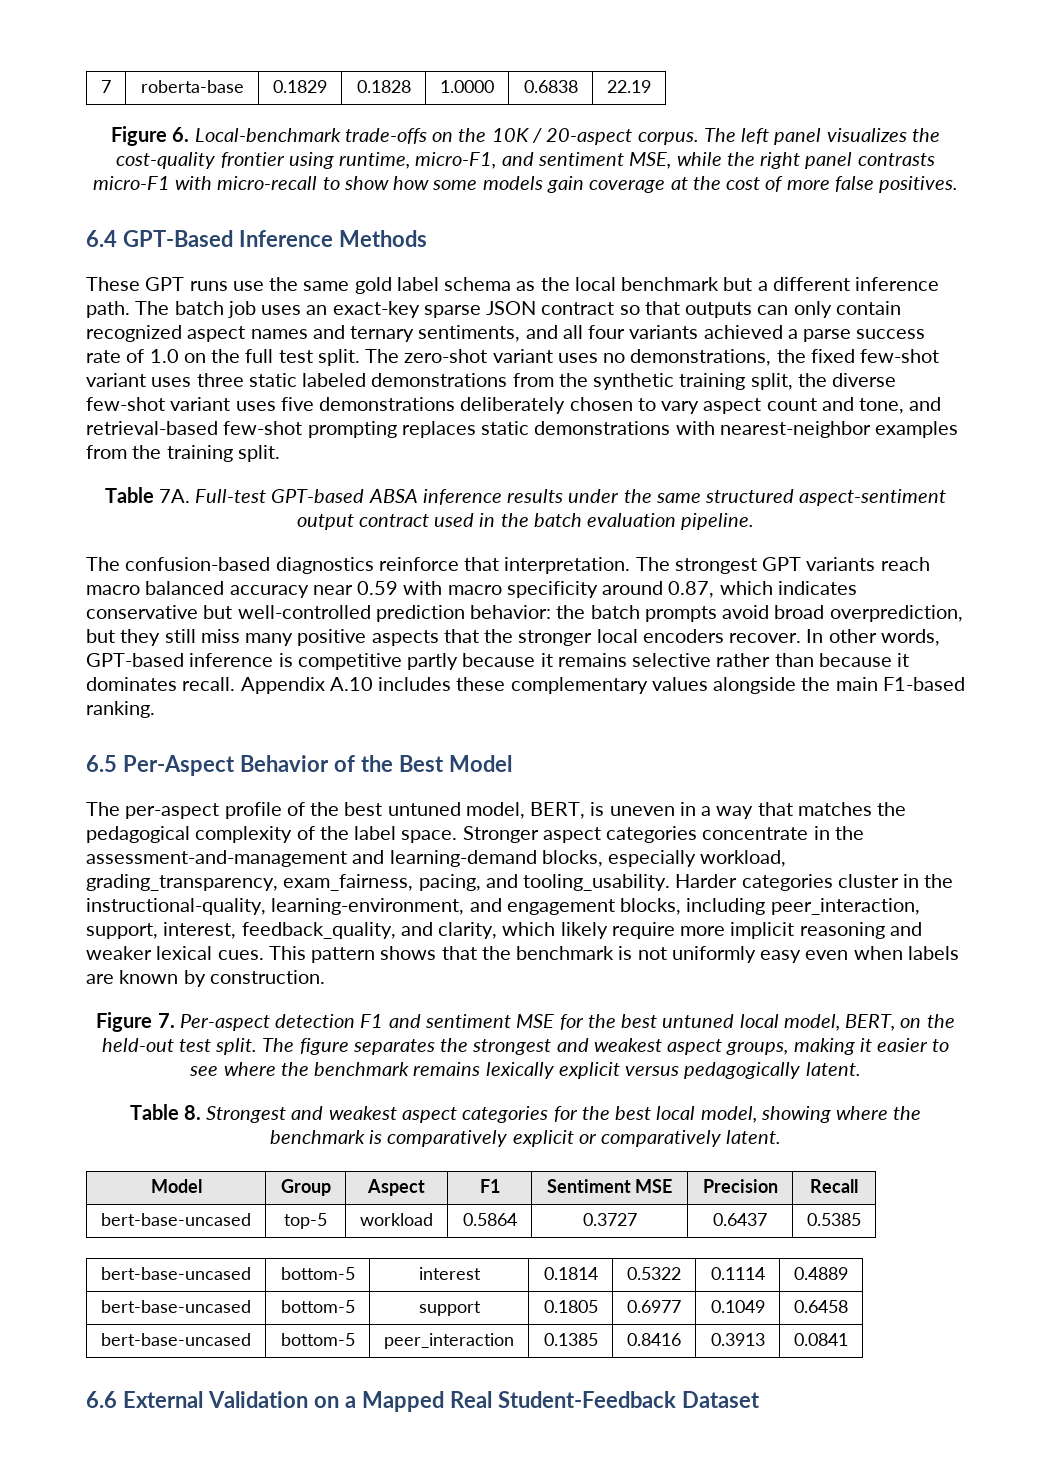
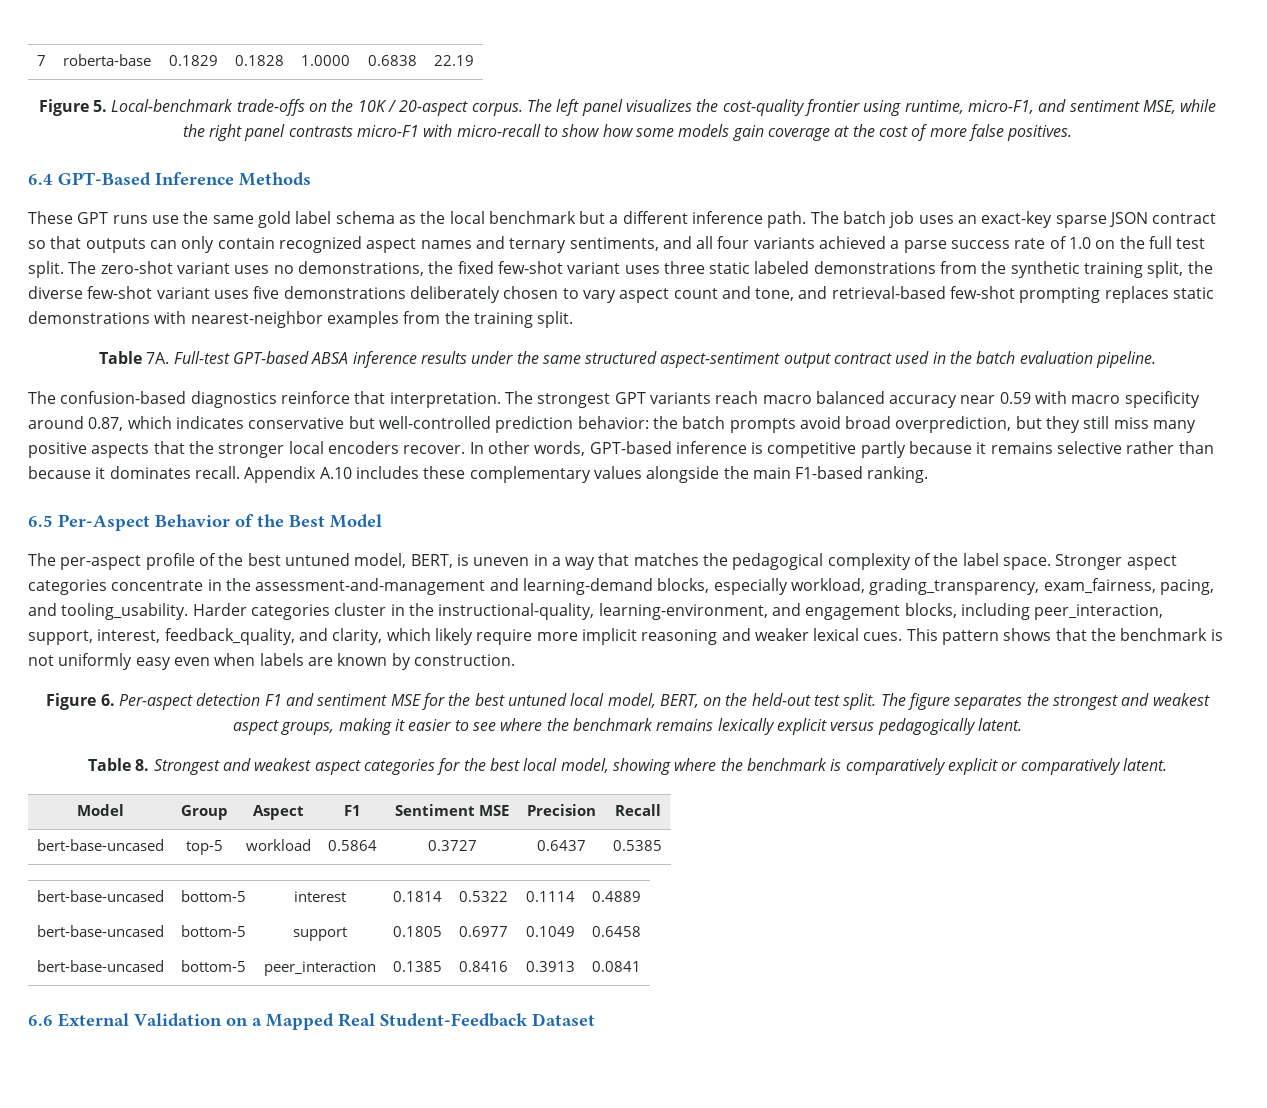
[172,127,190,142] 6. -> [93,100,108,112] 5.
[157,1013,175,1028] 7. -> [100,694,115,706] 6.

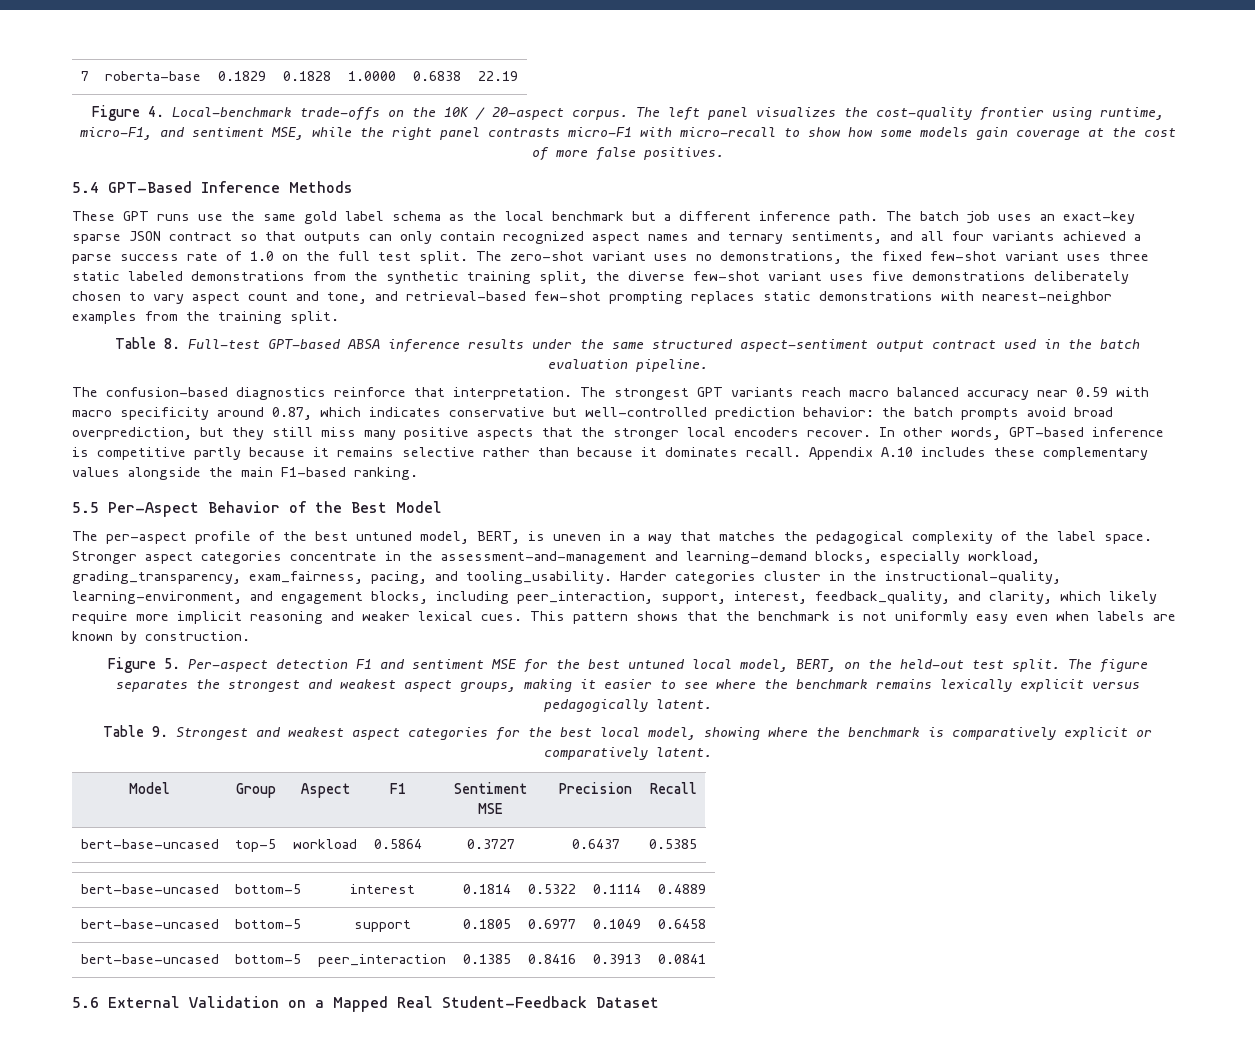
[93,100,108,112] 5. -> [147,106,164,117] 4.
[28,174,53,185] 6.4 -> [72,182,99,193] 5.4
[146,352,170,364] 7A. -> [164,338,180,349] 8.
[28,515,53,527] 6.5 -> [72,502,99,513] 5.5
[100,694,115,706] 6. -> [163,658,180,669] 5.
[135,759,150,771] 8. -> [152,726,168,737] 9.
[28,1015,53,1026] 6.6 -> [72,997,99,1008] 5.6

